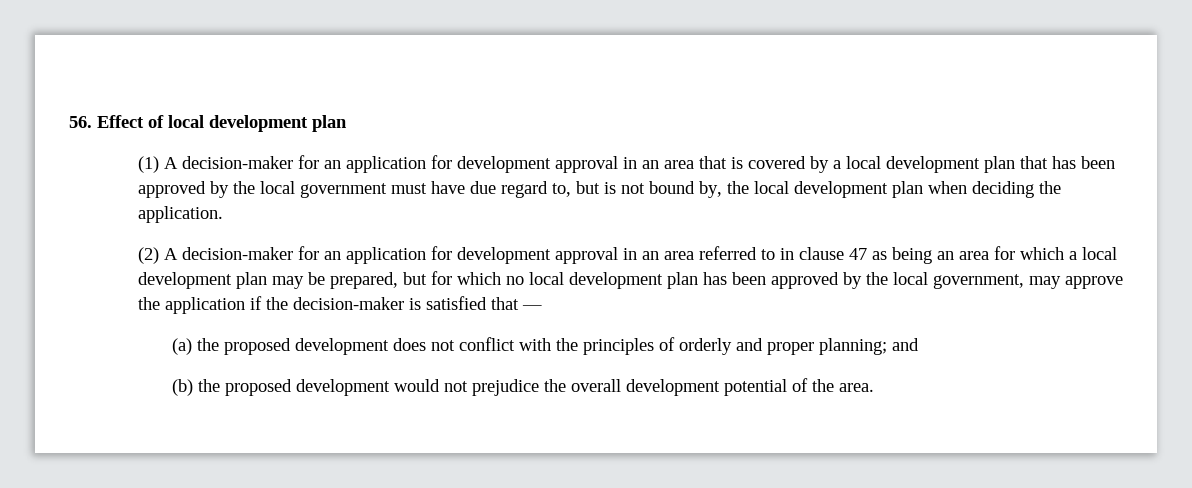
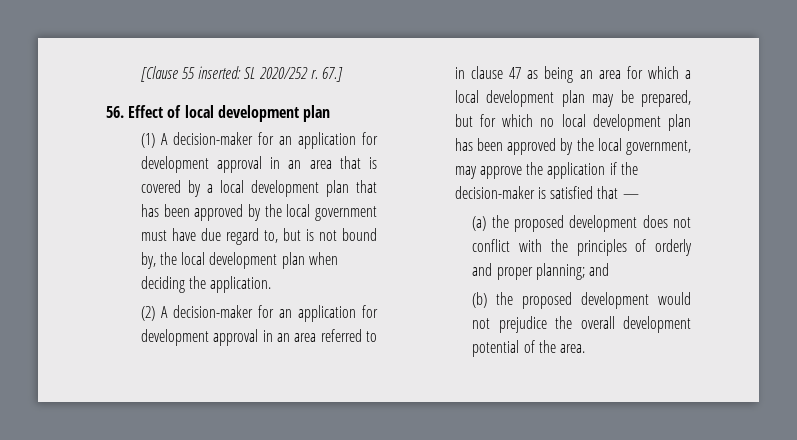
(69, 122) none -> [140,66,343,82] [Clause 55 inserted: SL 2020/252 r. 67.] //

